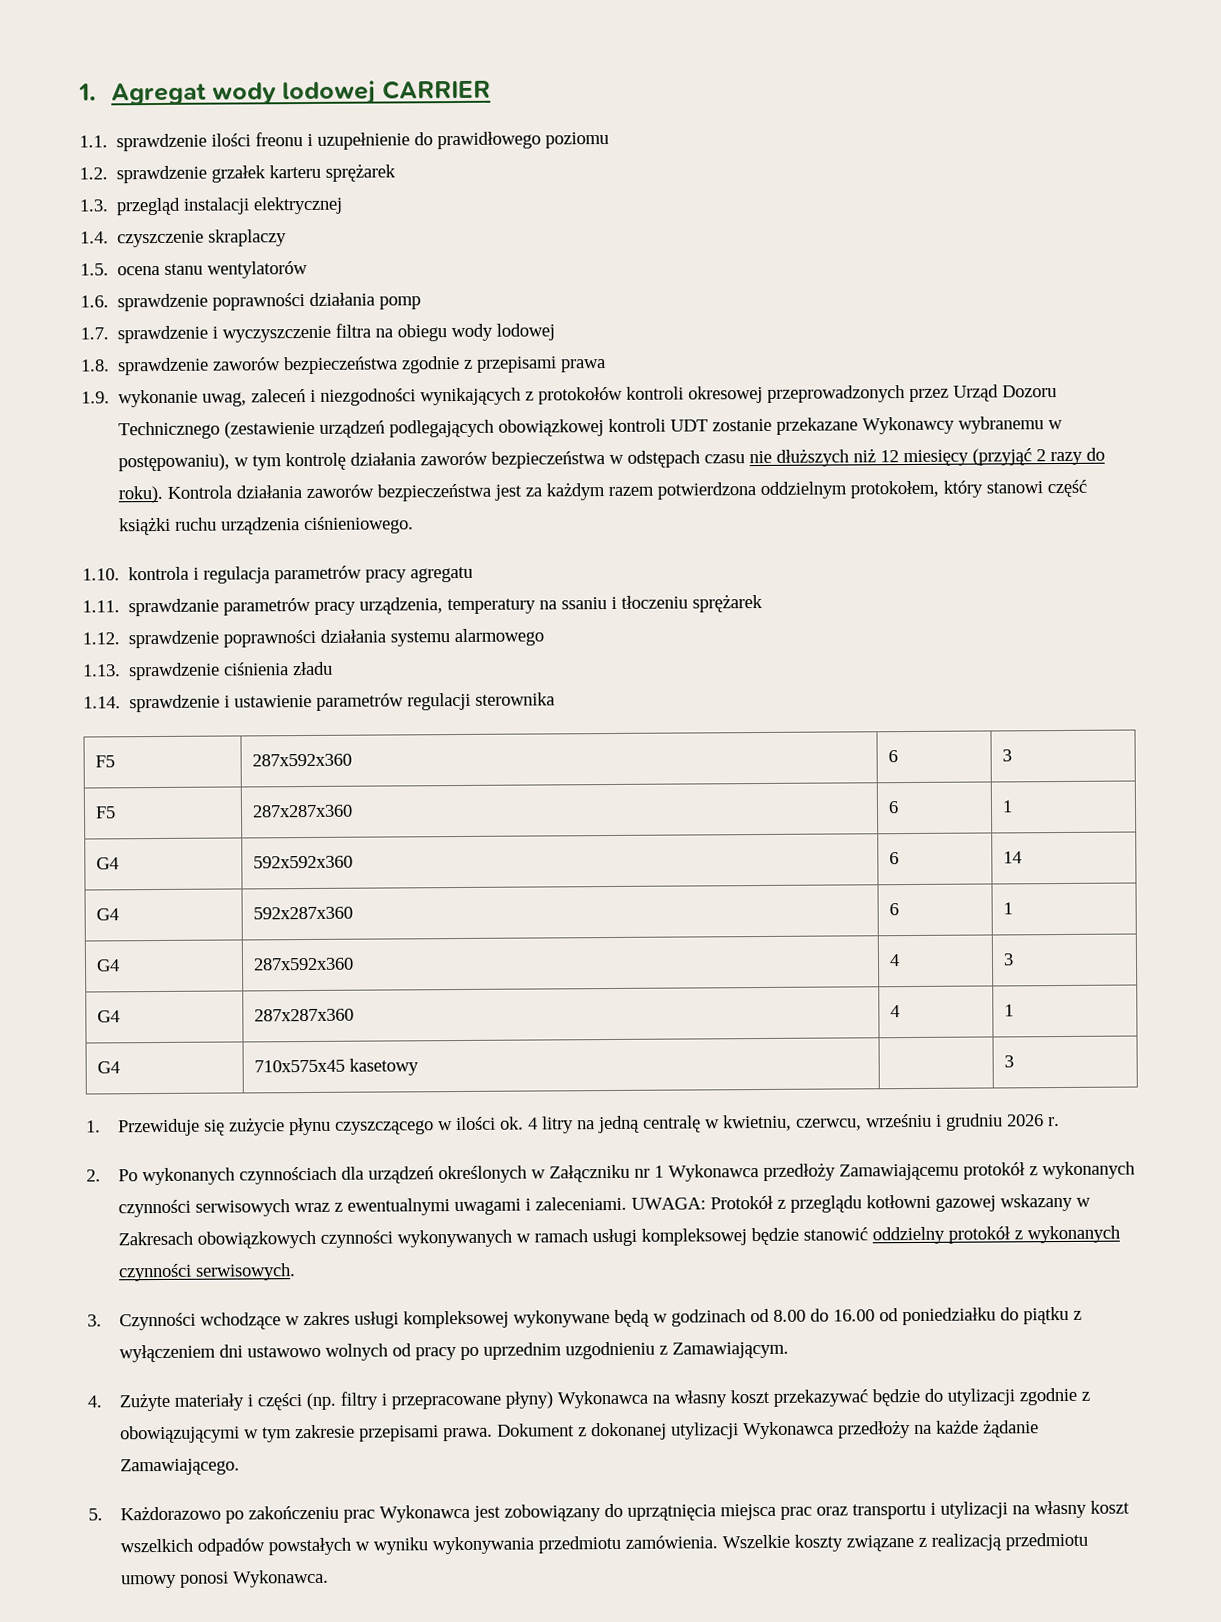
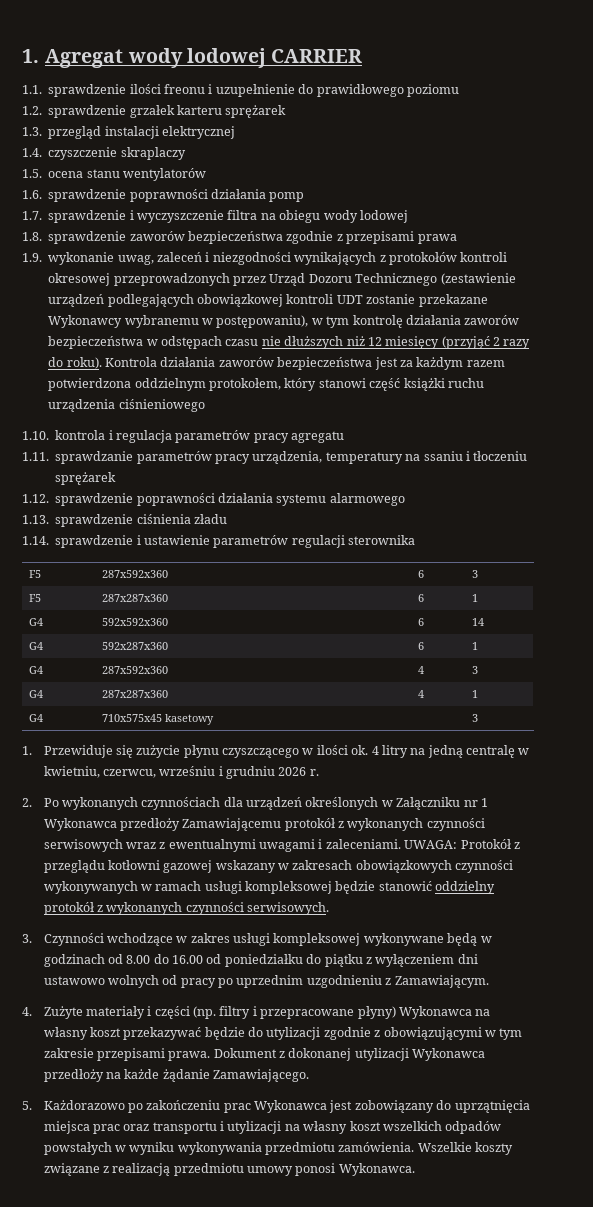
[304,516,415,535] ciśnieniowego. -> [118,399,205,412] ciśnieniowego
[118,1231,194,1246] Zakresach -> [292,860,353,870] zakresach

